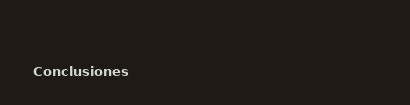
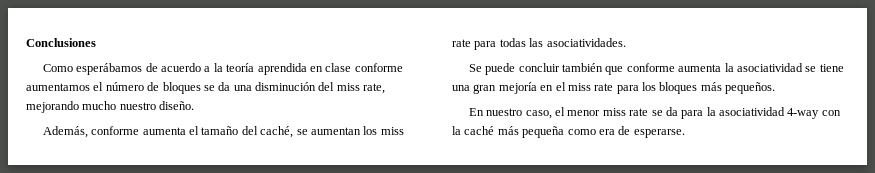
(129, 71) none -> [42,63,403,75] [26,82,386,94] [26,101,195,113] [42,126,404,138] [452,38,626,50] [468,63,844,75] [452,82,776,94] [468,107,841,119] [452,126,685,138] // Como esperábamos de acuerdo a la teoría aprendida en clase conforme aumentamos el número de bloques se da una disminución del miss rate, mejorando mucho nuestro diseño. // Además, conforme aumenta el tamaño del caché, se aumentan los miss rate para todas las asociatividades. // Se puede concluir también que conforme aumenta la asociatividad se tiene una gran mejoría en el miss rate para los bloques más pequeños. // En nuestro caso, el menor miss rate se da para la asociatividad 4-way con la caché más pequeña como era de esperarse.

